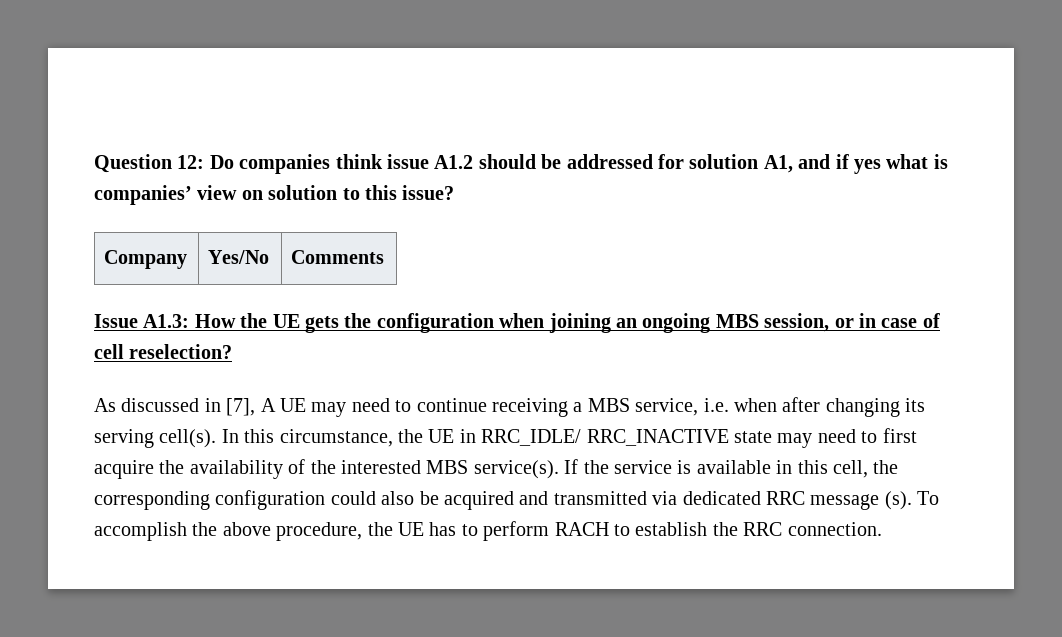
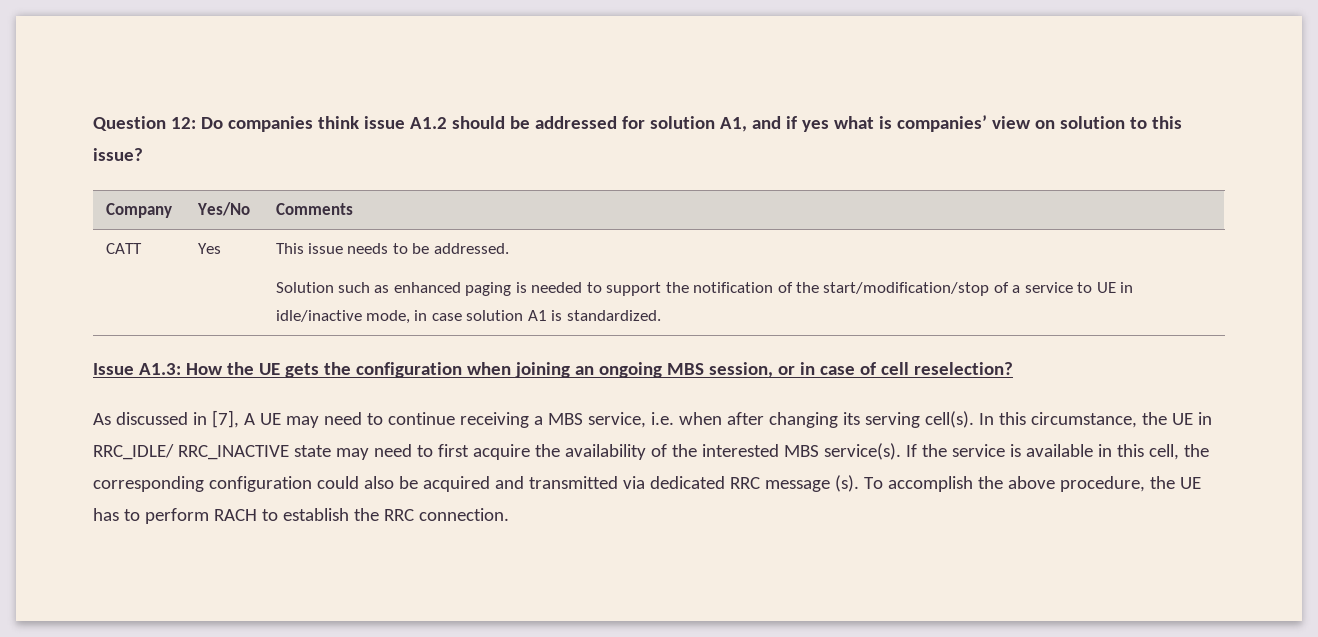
(385, 257) none -> [105,243,142,254] [197,243,221,254] [275,243,509,254] [275,282,1134,296] [275,310,661,324] // CATT | Yes | This issue needs to be addressed. // Solution such as enhanced paging is needed to support the notification of the start/modification/stop of a service to UE in idle/inactive mode, in case solution A1 is standardized.

